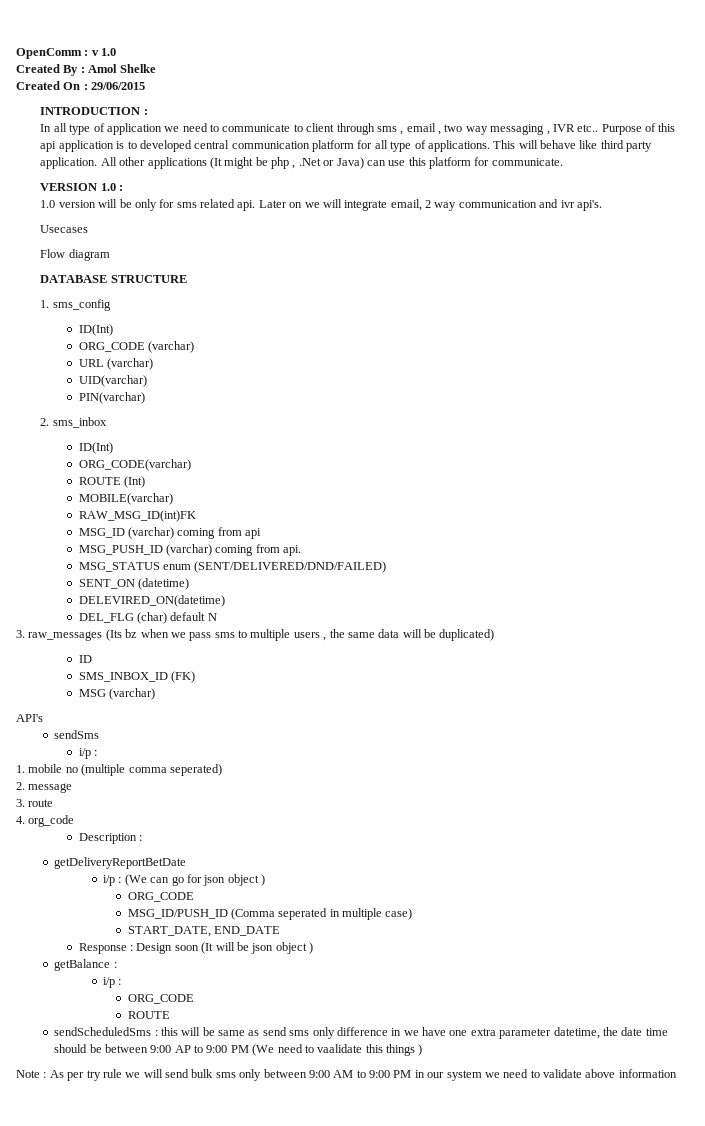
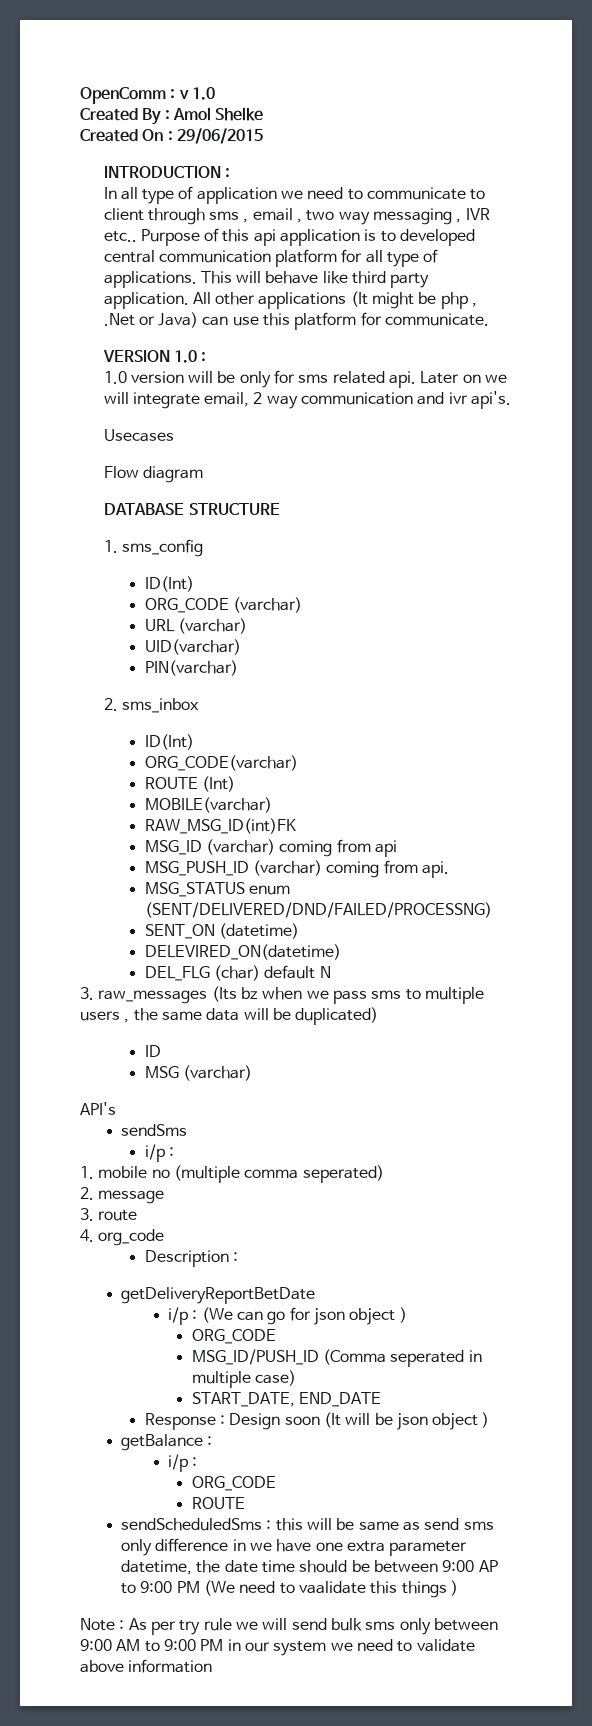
[194,561,387,573] (SENT/DELIVERED/DND/FAILED) -> [144,902,492,918] (SENT/DELIVERED/DND/FAILED/PROCESSNG)
[78,671,196,683] // SMS_INBOX_ID (FK) -> (161, 1051) none

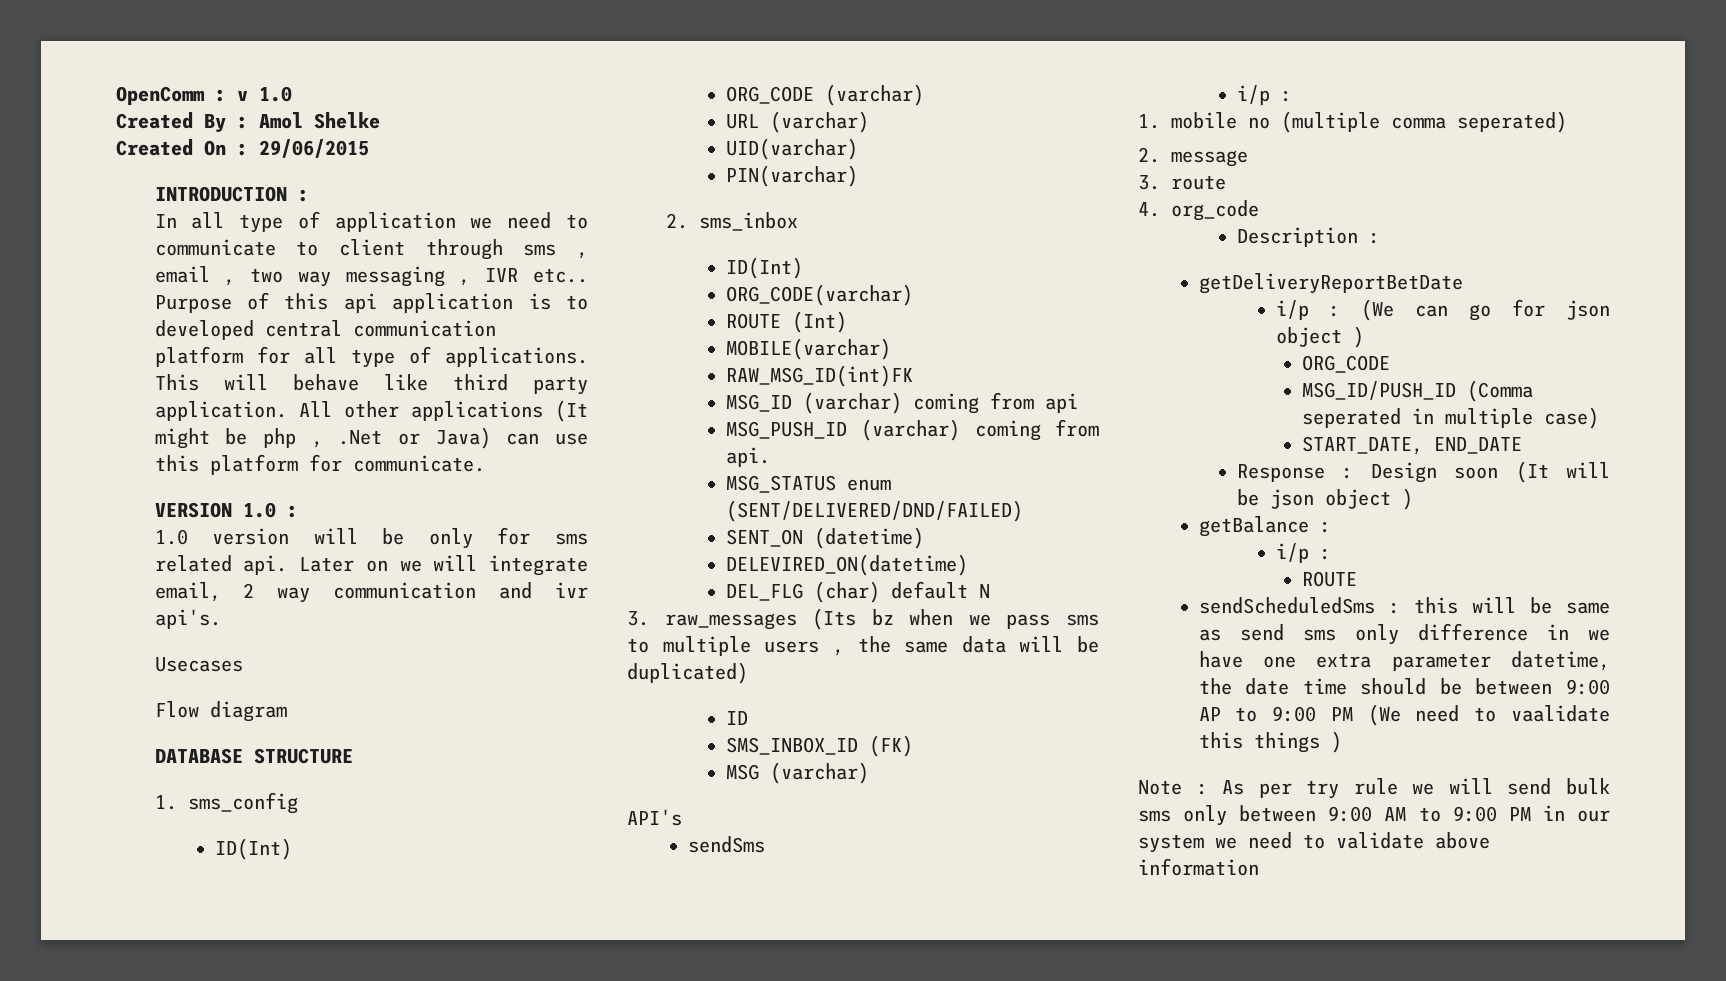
[144,902,492,918] (SENT/DELIVERED/DND/FAILED/PROCESSNG) -> [726,500,1024,522] (SENT/DELIVERED/DND/FAILED)
(161, 1051) none -> [726,735,914,757] // SMS_INBOX_ID (FK)
[191,1476,276,1491] // ORG_CODE -> (1331, 554) none

